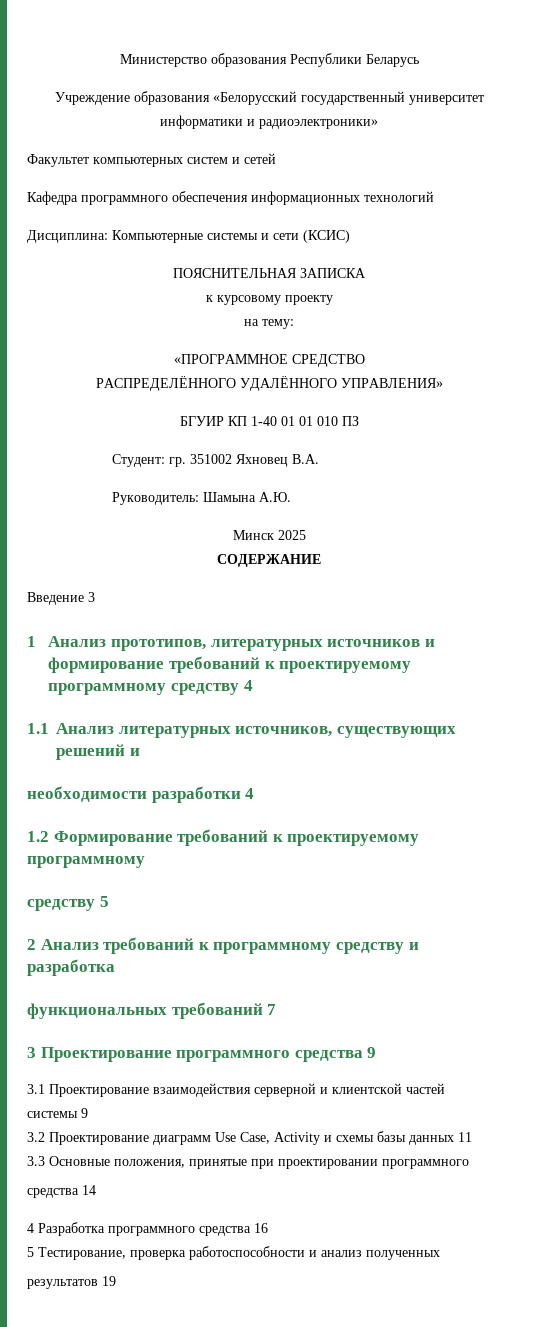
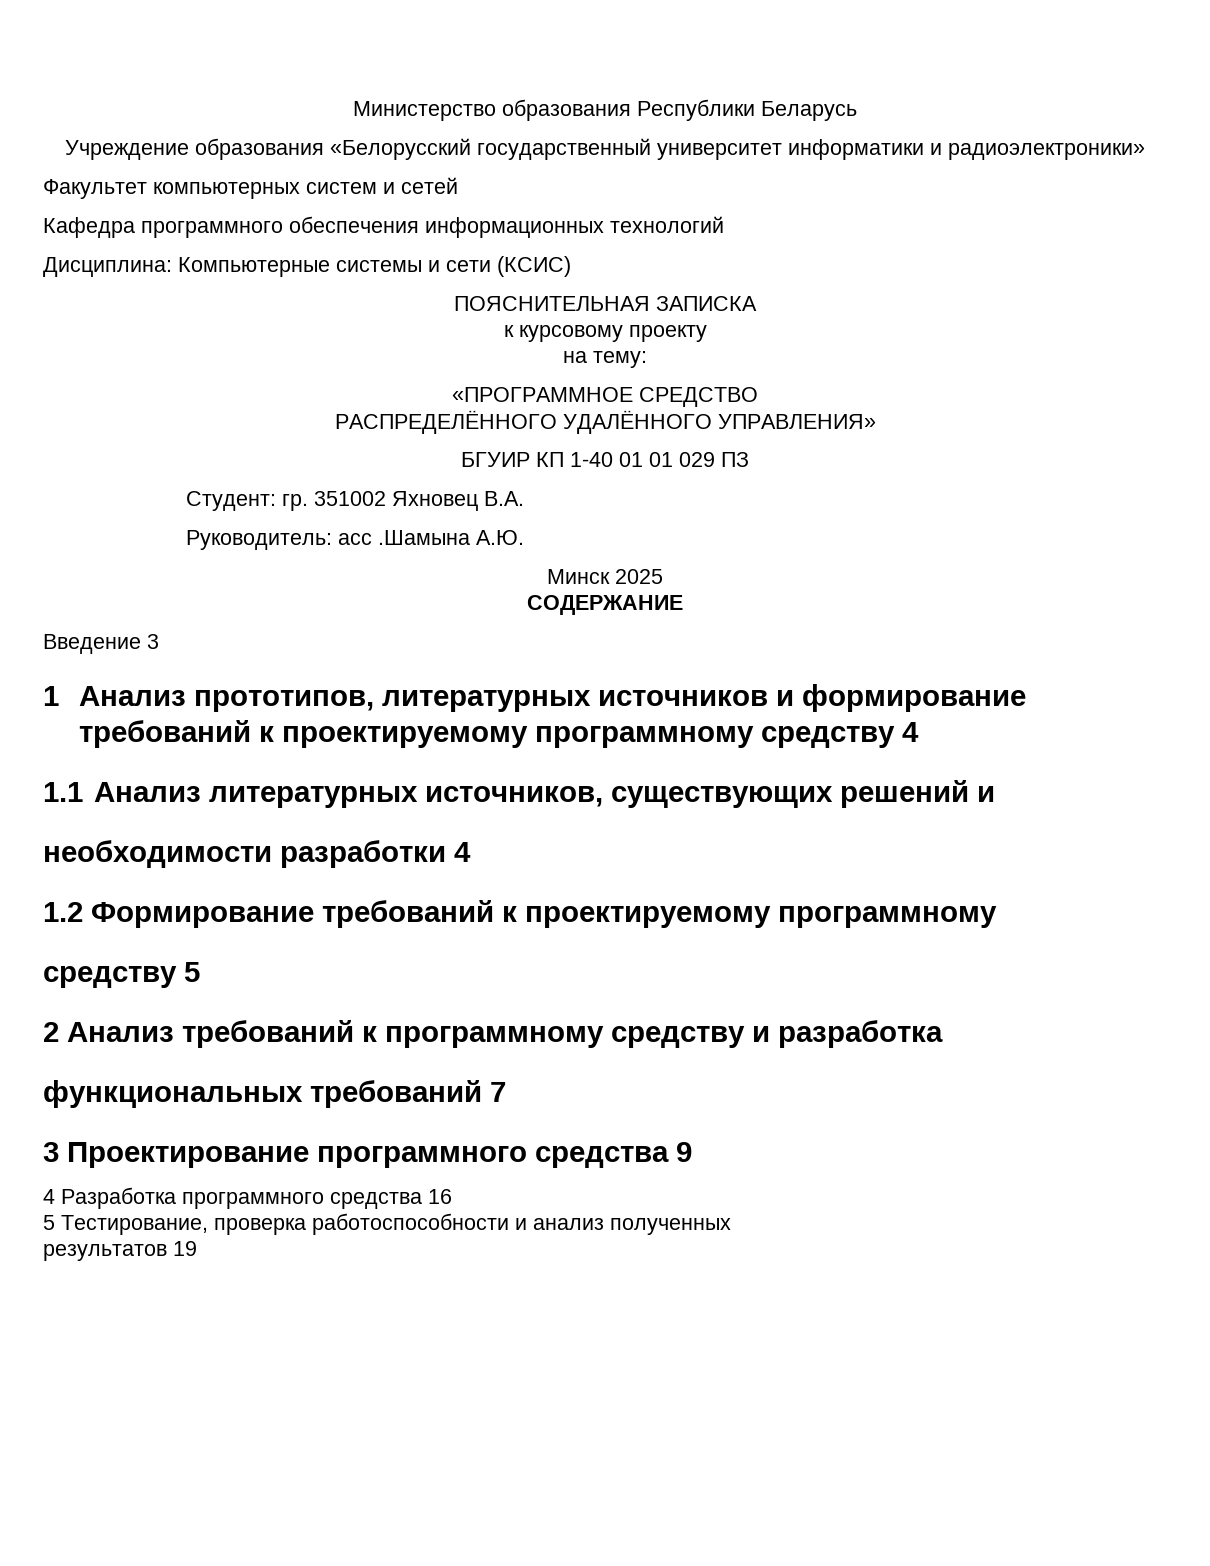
[316,416,338,426] 010 -> [679,452,715,467] 029
[203,492,257,502] Шамына -> [337,530,470,545] асс .Шамына
[27,1083,445,1097] [27,1108,88,1118] [27,1131,472,1145] [27,1156,469,1169] [27,1185,96,1198] // 3.1 Проектирование взаимодействия серверной и клиентской частей // системы 9 // 3.2 Проектирование диаграмм Use Case, Activity и схемы базы данных 11 // 3.3 Основные положения, принятые при проектировании программного // средства 14 -> (692, 1152) none

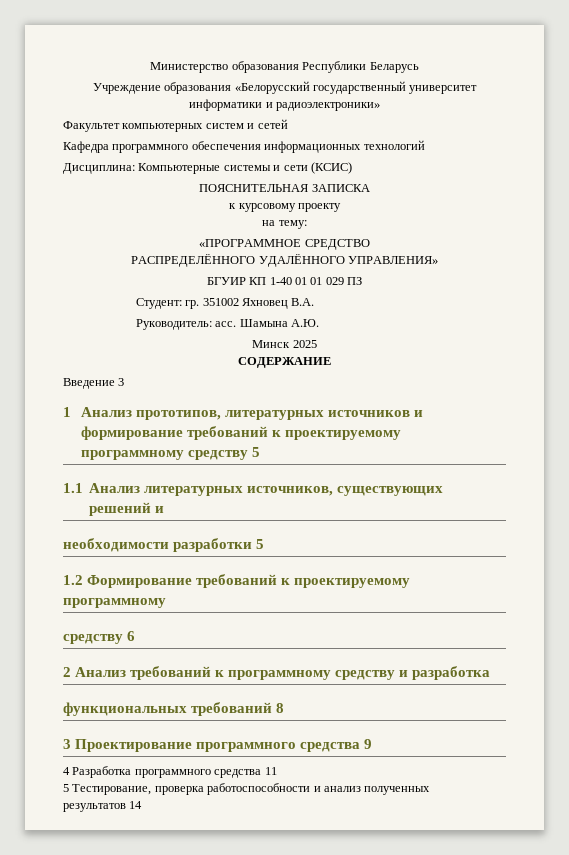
[337,530,470,545] асс .Шамына -> [215,319,288,327] асс. Шамына
[901,722,919,742] 4 -> [252,447,261,457] 5
[454,842,471,862] 4 -> [256,539,265,549] 5
[184,962,200,982] 5 -> [127,631,136,641] 6
[490,1082,506,1102] 7 -> [276,703,285,713] 8
[428,1189,452,1204] 16 -> [264,767,277,775] 11
[173,1241,197,1256] 19 -> [129,801,143,809] 14

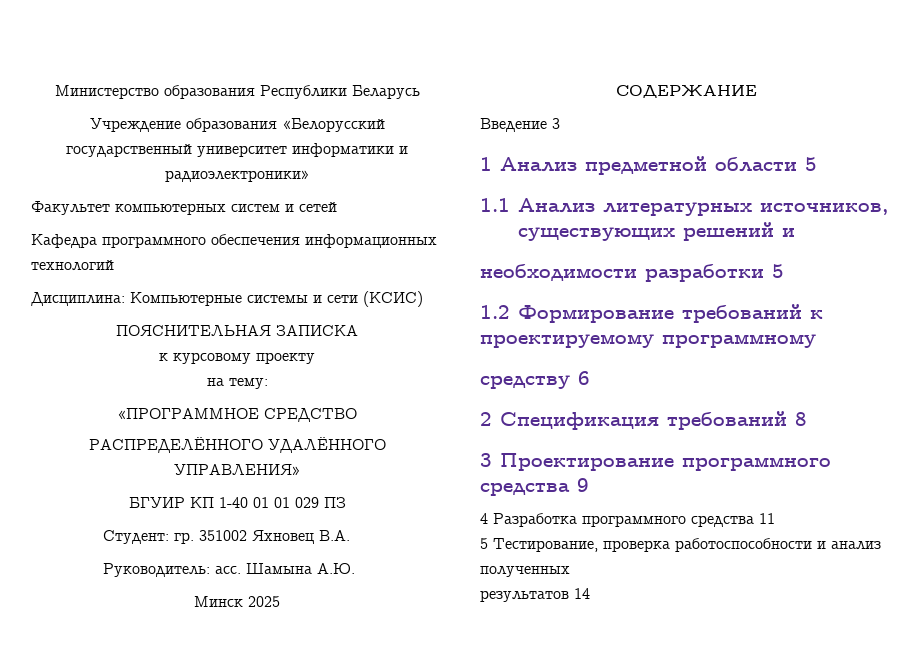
[136,410,424,420] [81,426,402,440] [81,450,249,460] прототипов, литературных источников и формирование требований к проектируемому программному средству -> [585,156,797,175] предметной области
[75,666,491,680] [63,702,187,716] Анализ требований к программному средству и разработка // функциональных -> [500,412,659,430] Спецификация

